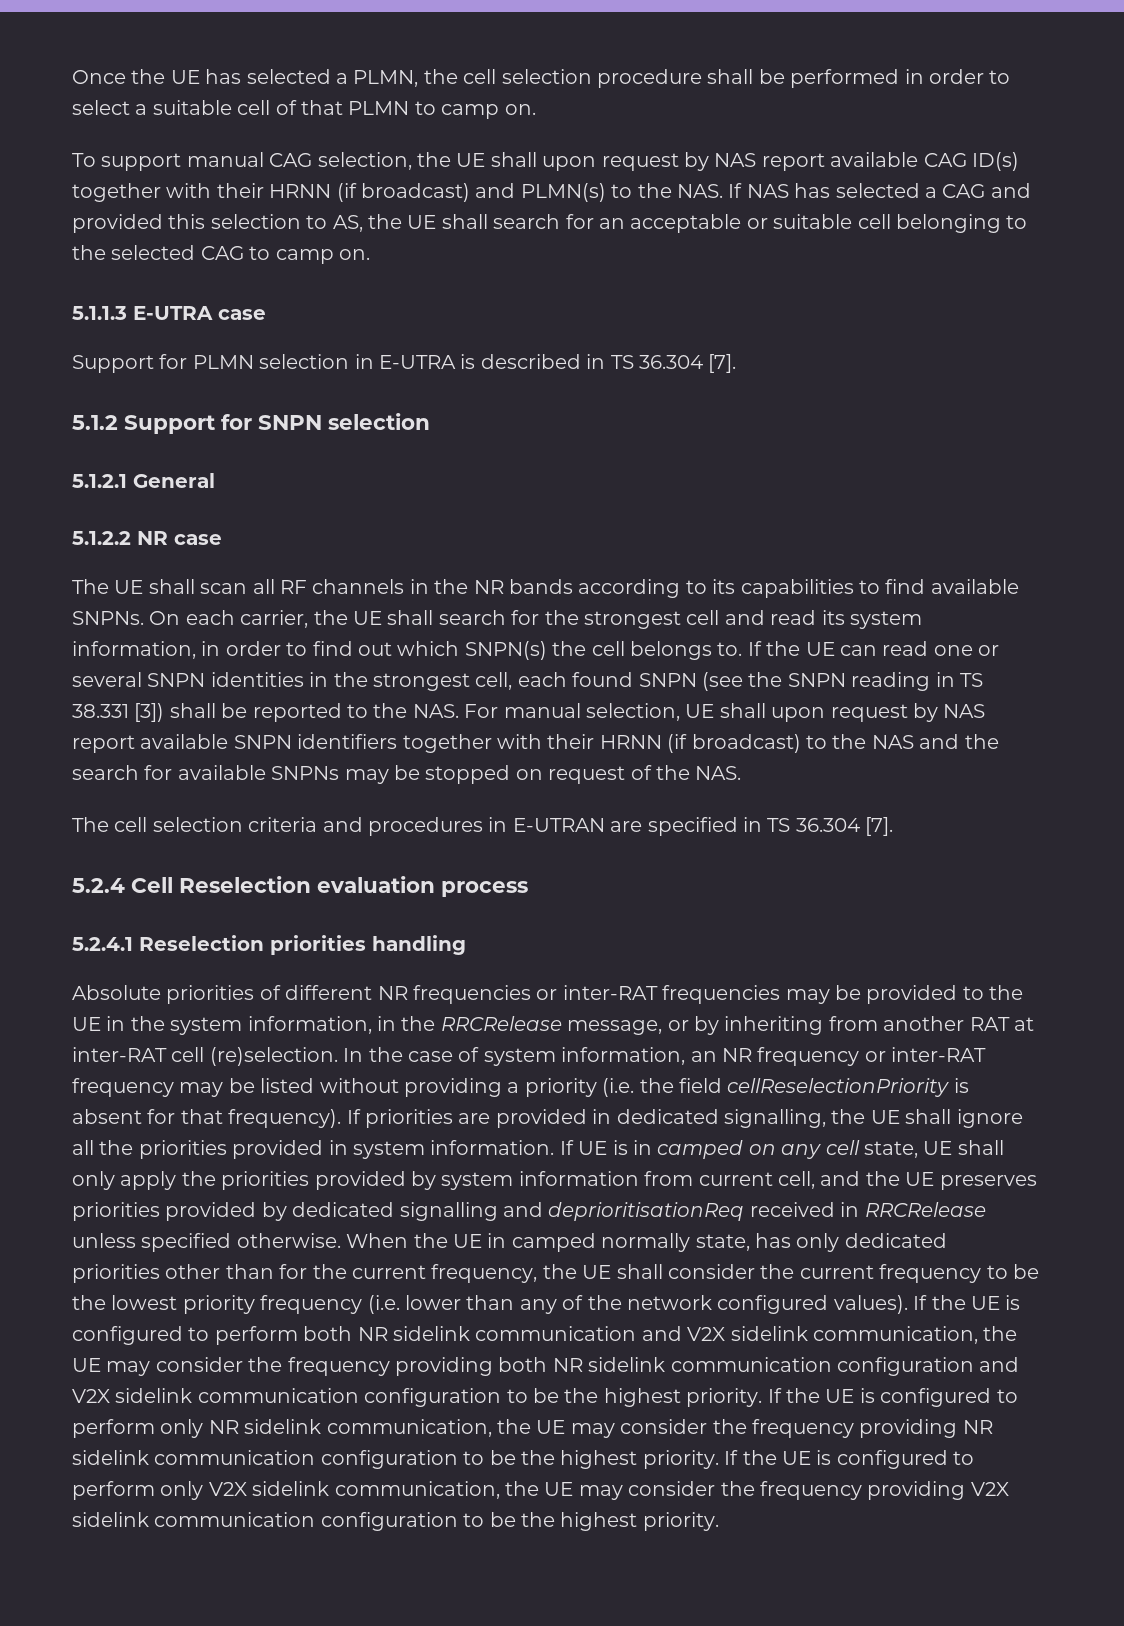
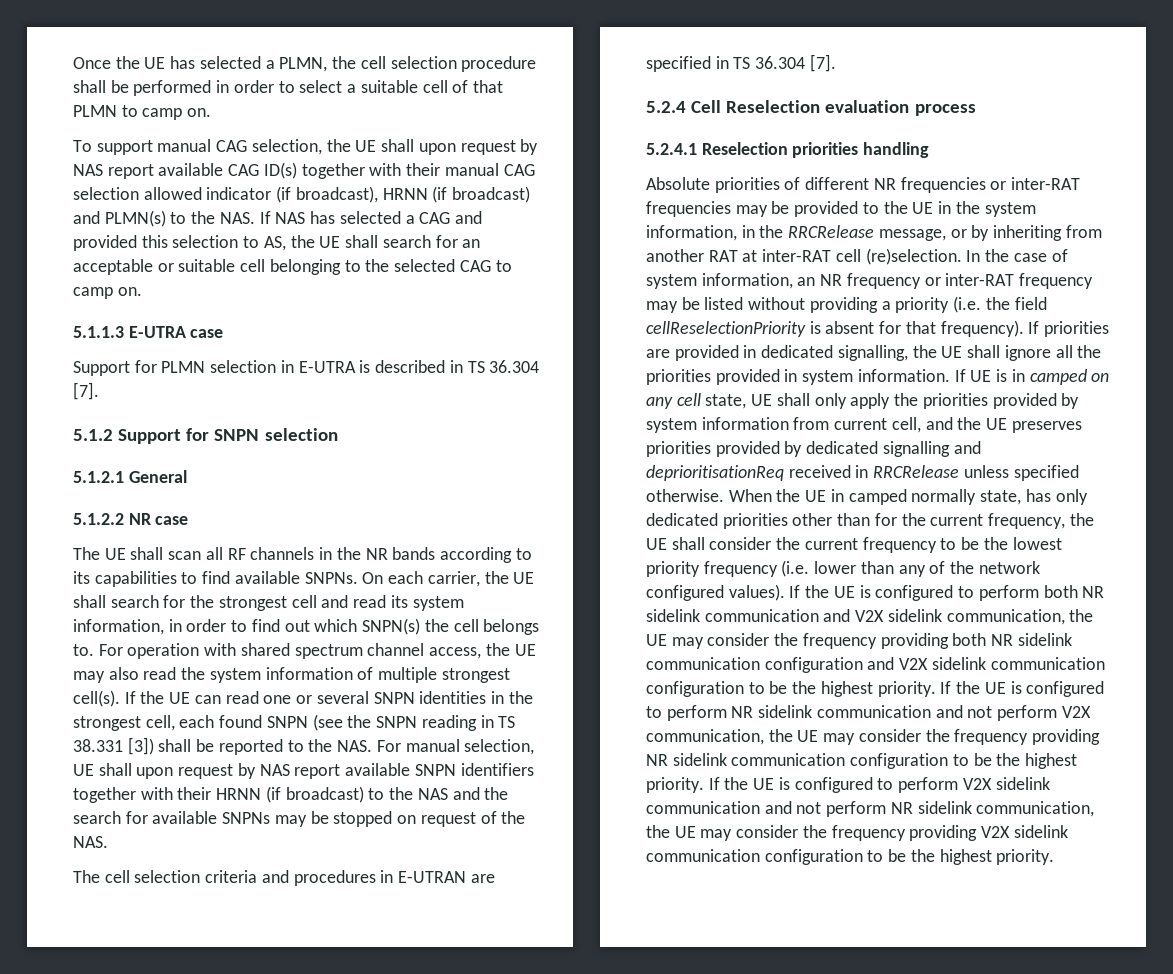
(264, 190) none -> [444,163,535,176] [73,186,378,203] manual CAG selection allowed indicator (if broadcast),
(743, 649) none -> [98,643,536,659] [73,667,510,683] [73,690,120,707] For operation with shared spectrum channel access, the UE may also read the system information of multiple strongest cell(s).
[160,1419,322,1438] only NR sidelink -> [731,705,1091,721] NR sidelink communication and not perform V2X
[160,1481,330,1500] only V2X sidelink -> [962,777,1050,790] [646,801,972,817] V2X sidelink communication and not perform NR sidelink

